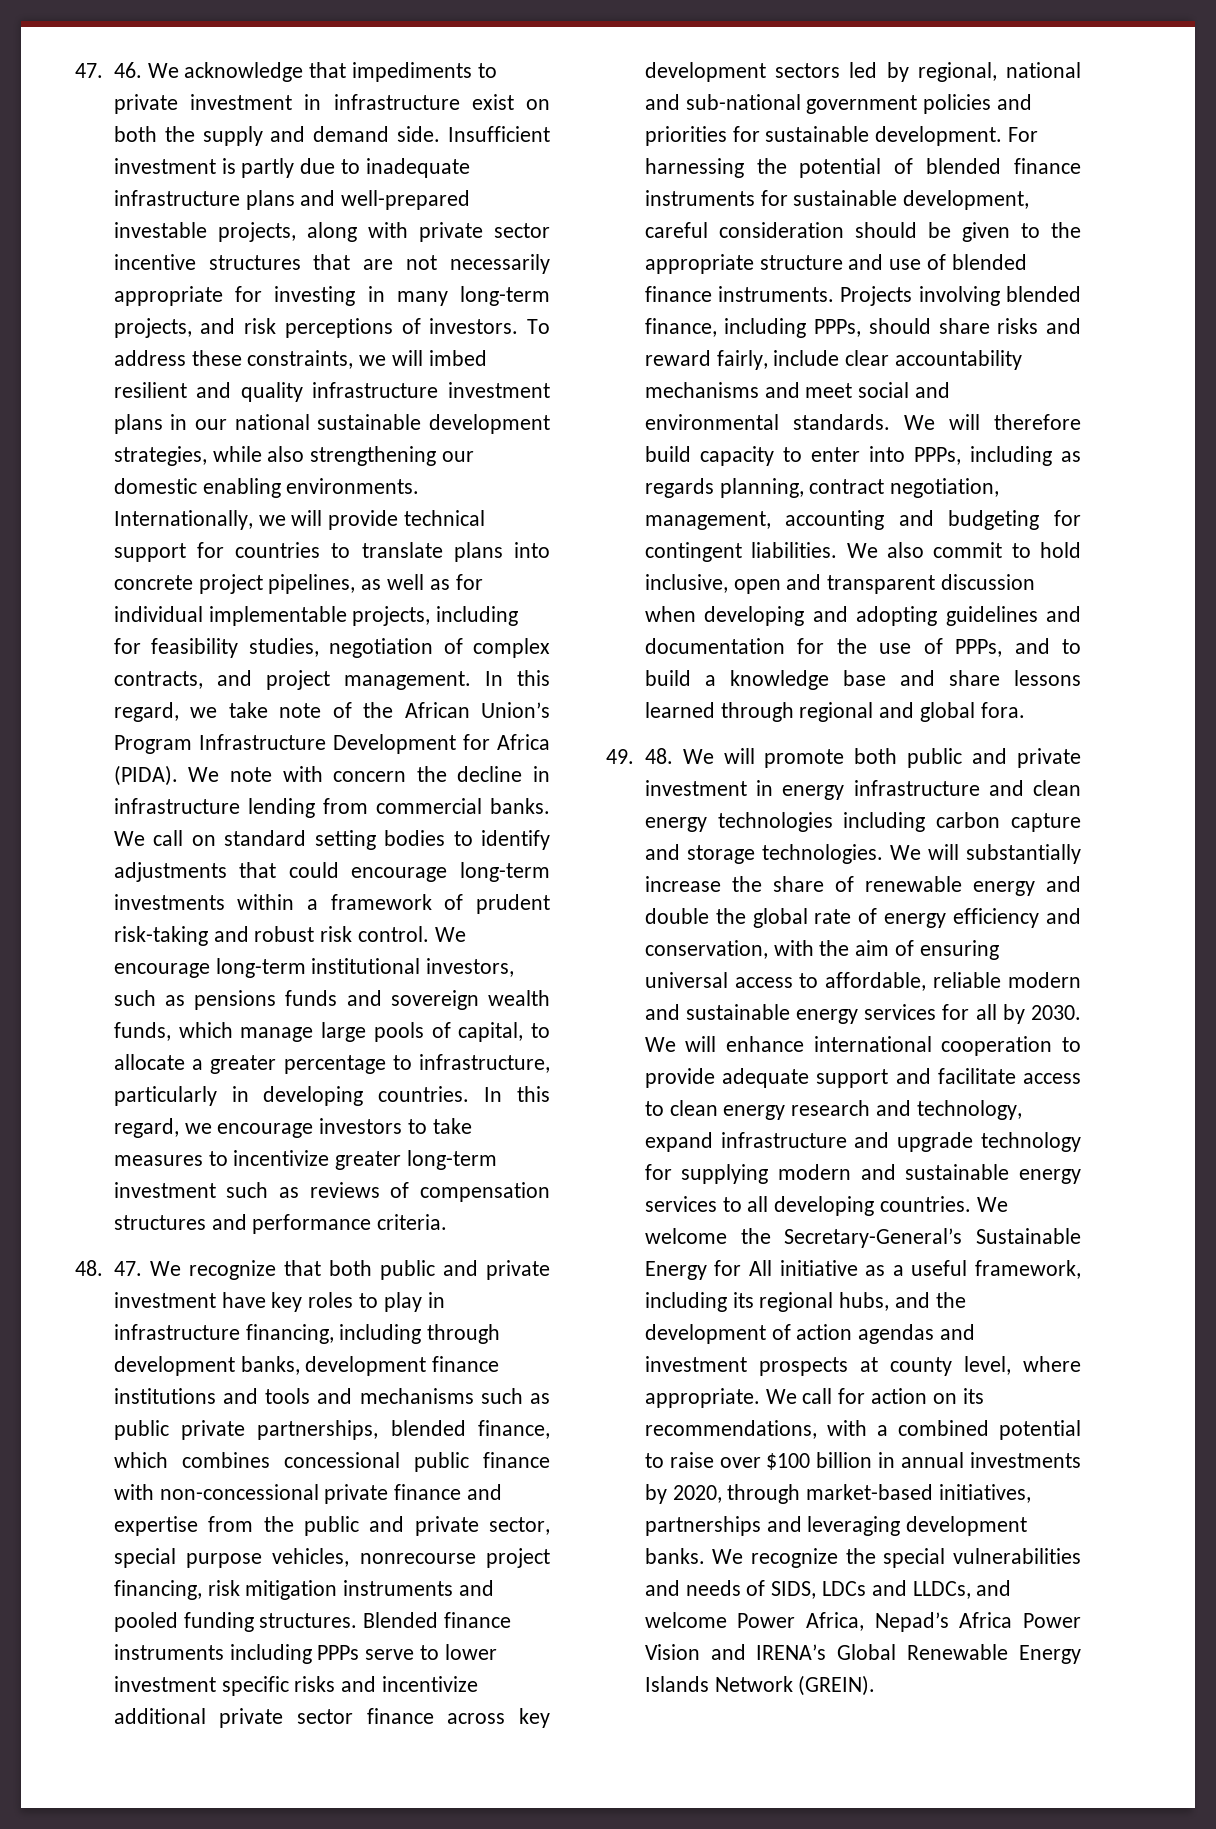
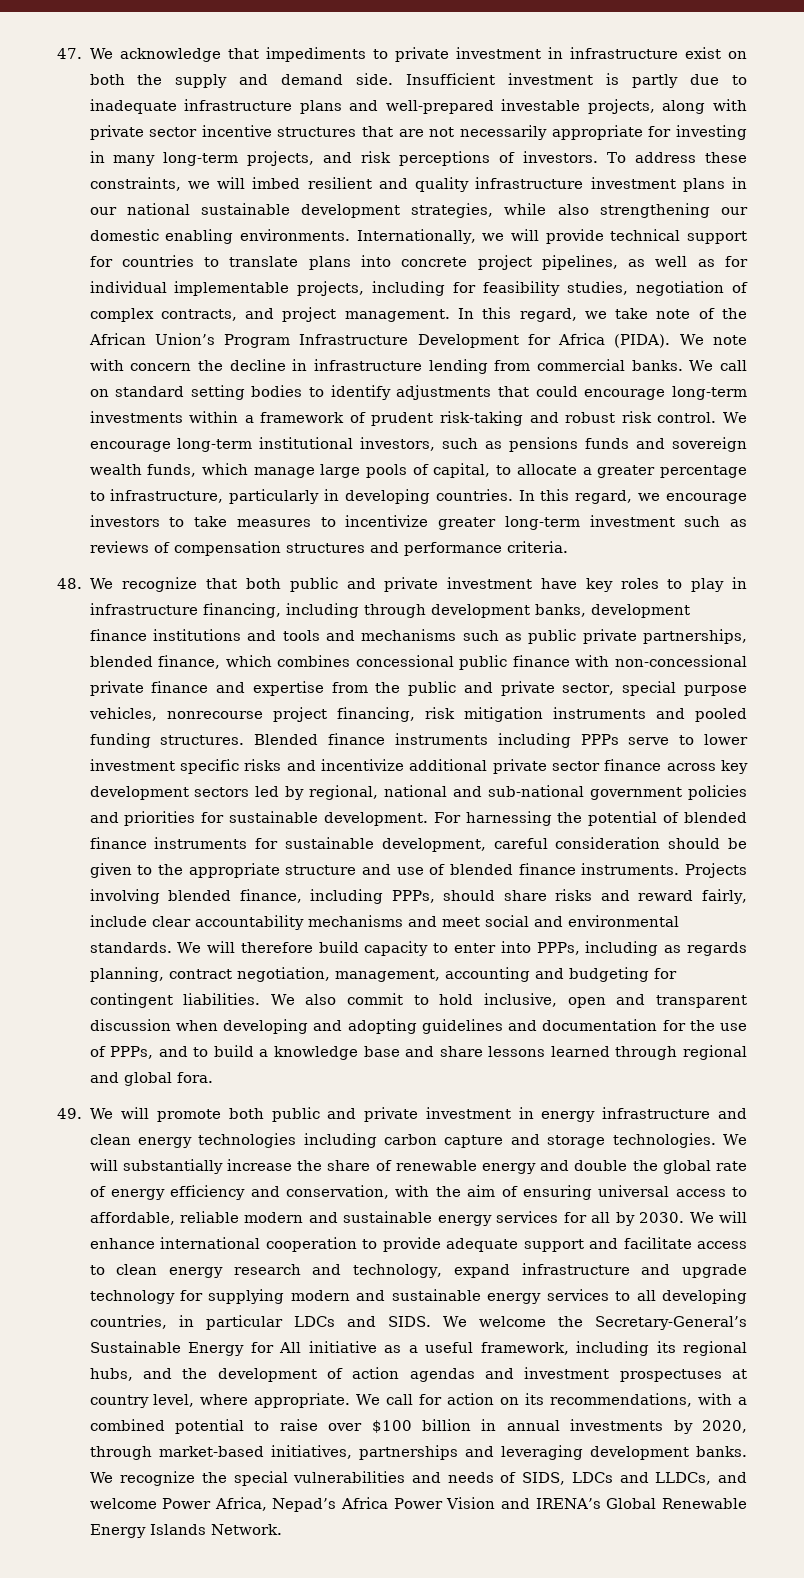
[75,62,142,78] 47. 46. -> [57,48,82,59] 47.
[113,1261,142,1276] 47. -> (82, 583) none
[644,748,673,764] 48. -> (82, 1113) none
[879,1196,971,1212] countries. -> [89,1315,431,1330] countries, in particular LDCs and SIDS.
[758,1357,952,1376] prospects at county -> [619,1369,748,1382] [89,1395,149,1408] prospectuses at country
[714,1675,876,1696] Network (GREIN). -> [210,1524,282,1535] Network.

